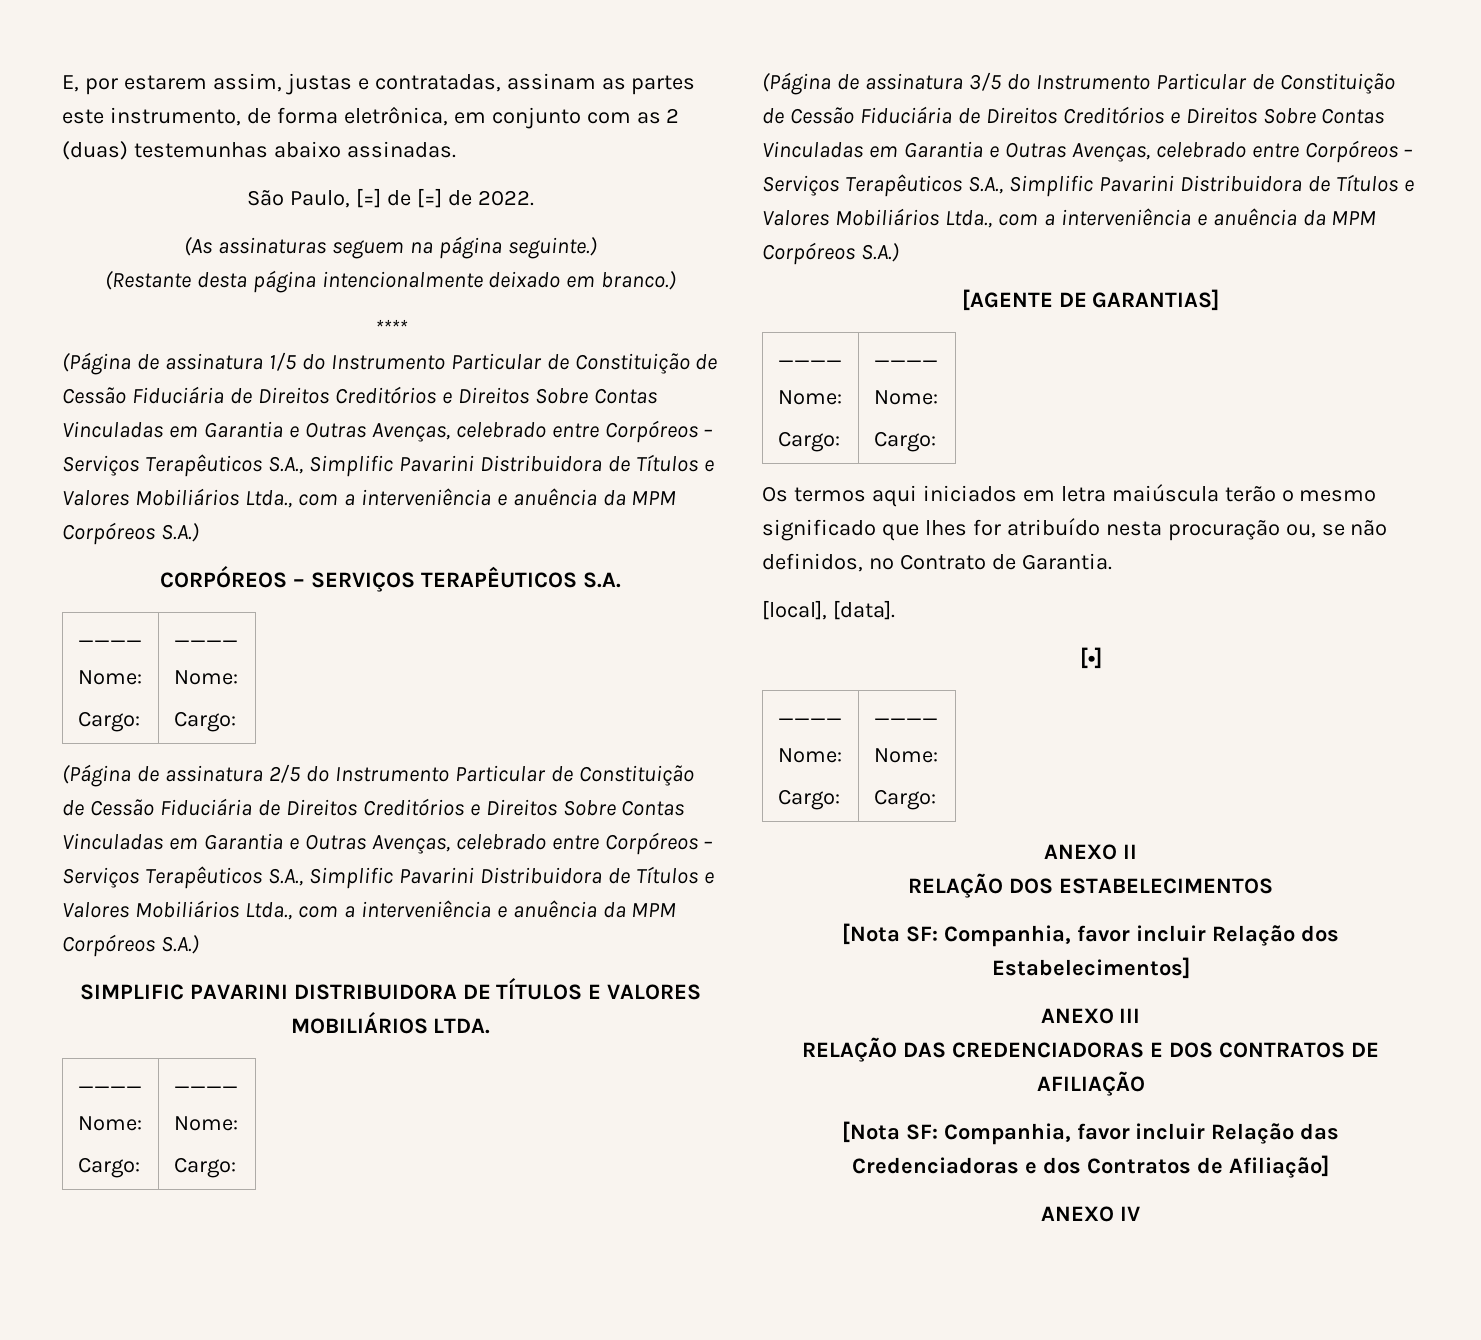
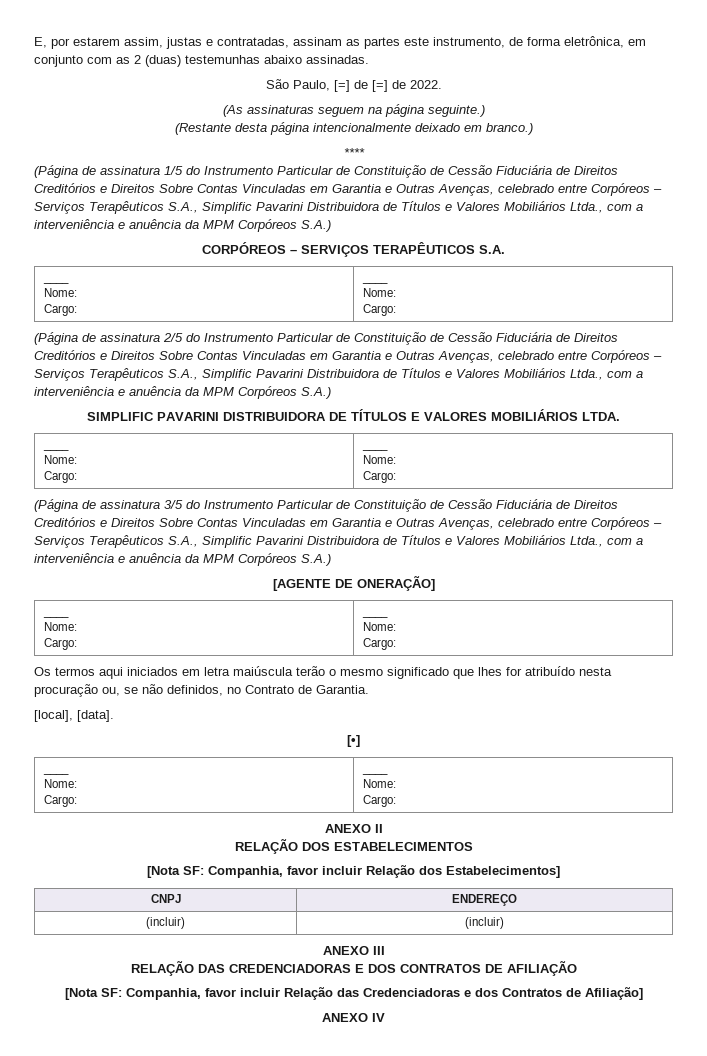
[1092,289,1220,311] GARANTIAS] -> [356,576,435,591] ONERAÇÃO]
(1190, 968) none -> [150,894,181,903] [452,894,517,906] [146,917,185,929] [465,917,504,929] // CNPJ | ENDEREÇO // (incluir) | (incluir)

